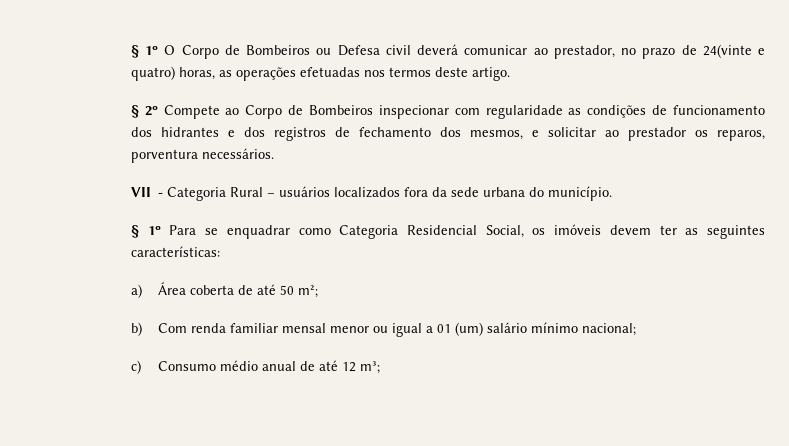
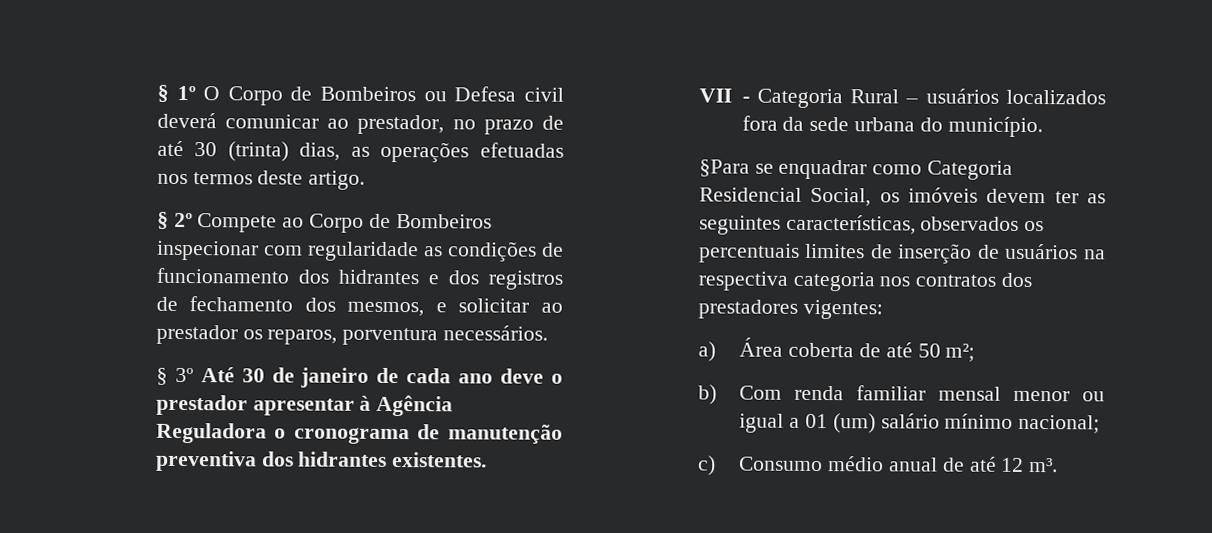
[702,44,766,58] [130,66,215,81] 24(vinte e quatro) horas, -> [156,140,341,162] até 30 (trinta) dias,
(274, 153) none -> [155,367,563,388] [155,394,454,417] [155,422,563,445] [155,450,488,472] // § 3º Até 30 de janeiro de cada ano deve o prestador apresentar à Agência Reguladora o cronograma de manutenção preventiva dos hidrantes existentes.
[130,225,197,238] § 1º Para -> [698,159,750,177] §Para
[130,246,220,257] características: -> [785,214,1045,235] [698,243,1106,264] [697,271,1033,292] [697,299,883,320] características, observados os percentuais limites de inserção de usuários na respectiva categoria nos contratos dos prestadores vigentes:
[360,361,381,374] m³; -> [1029,457,1059,473] m³.

